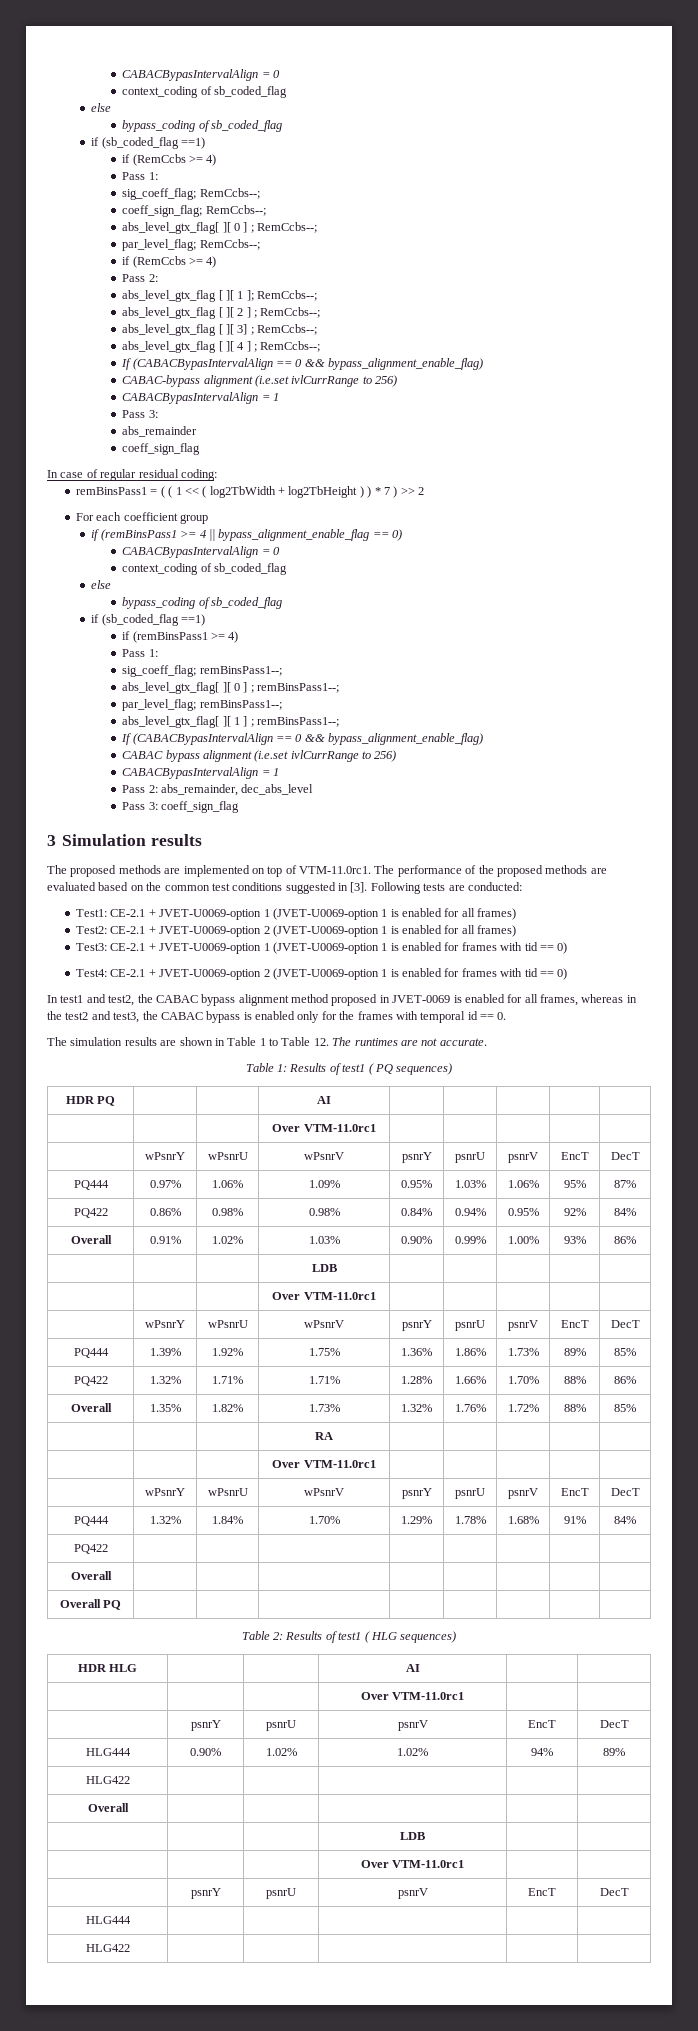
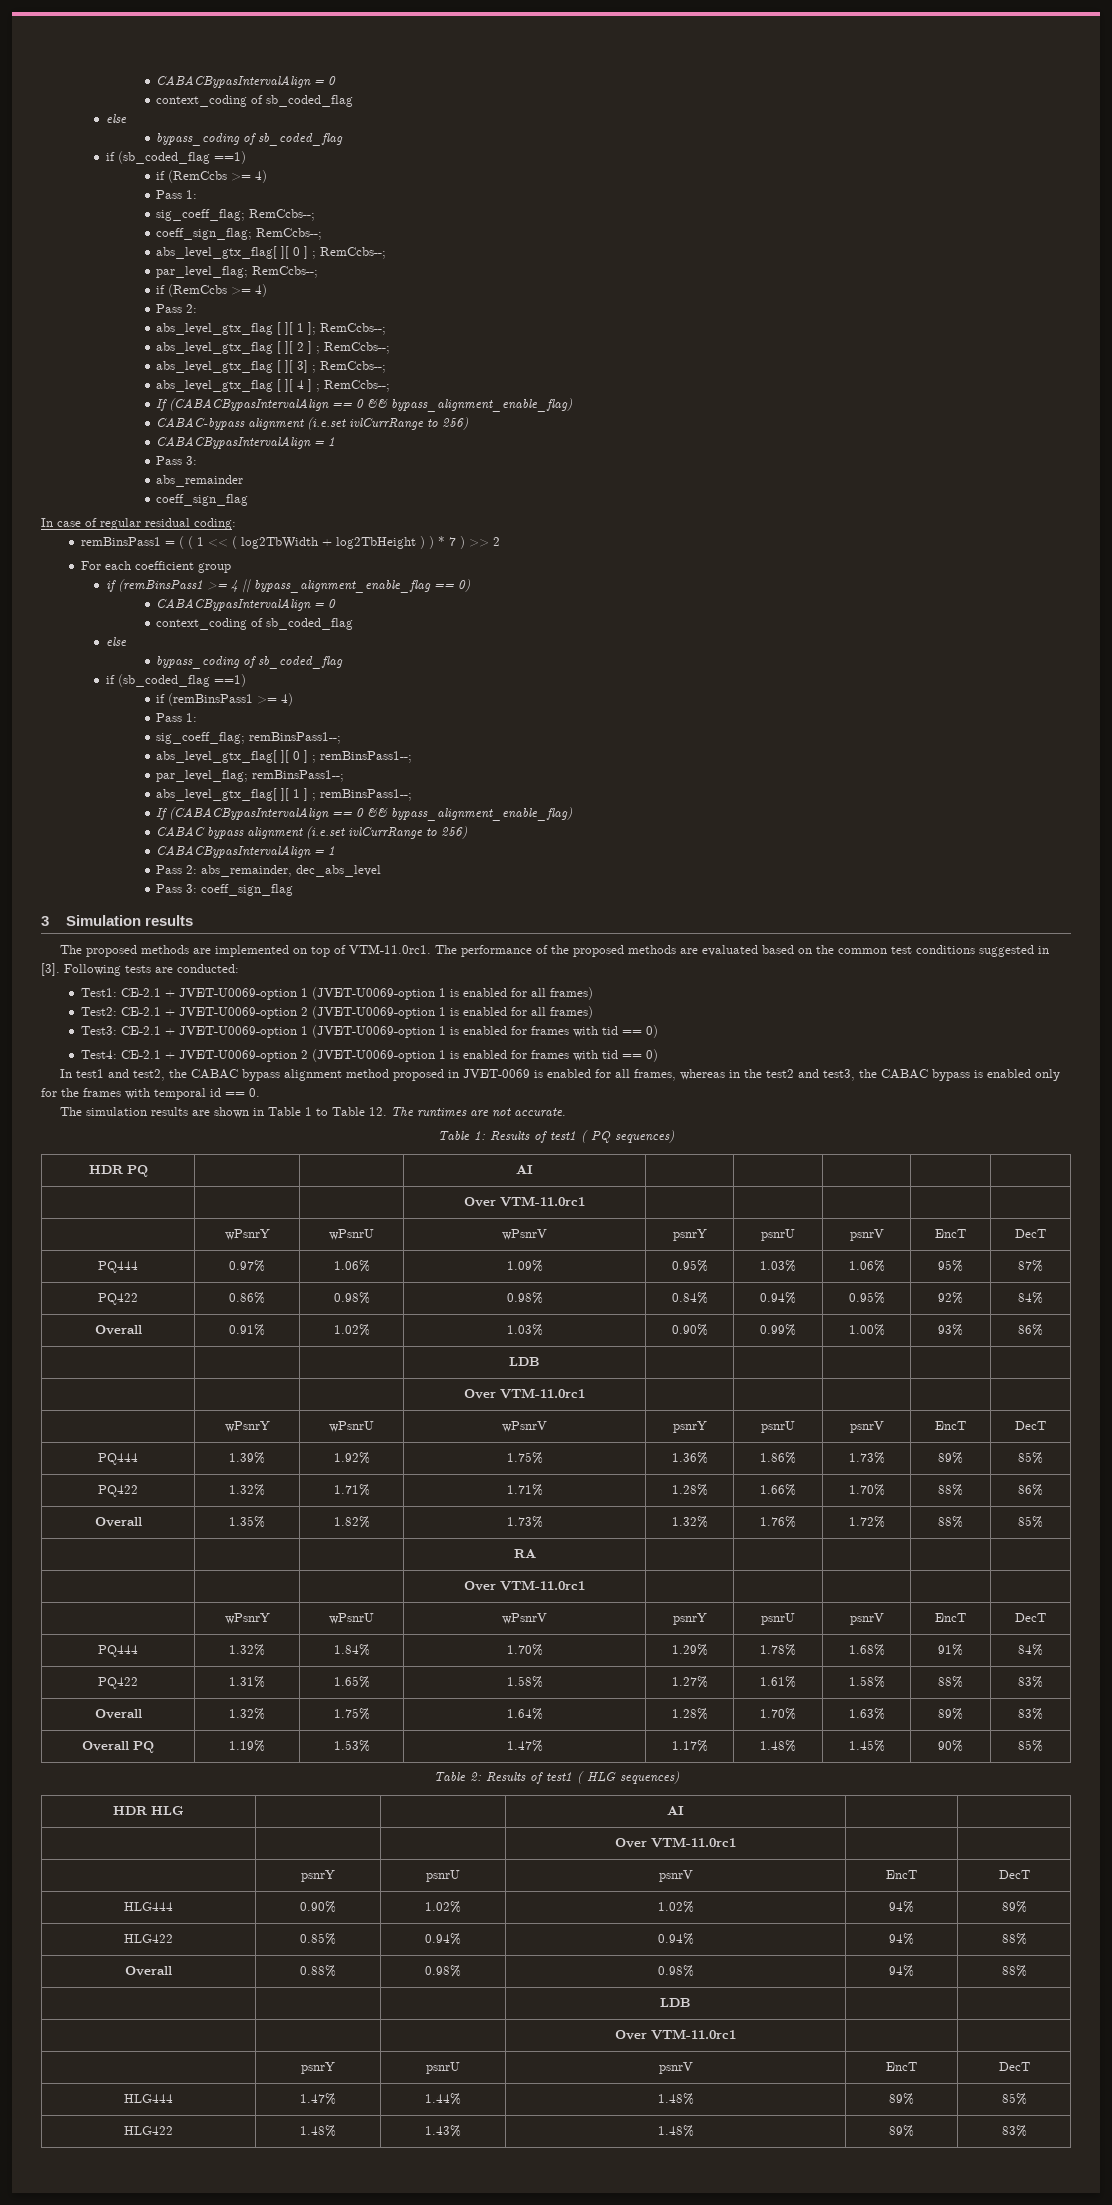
[70,1571,112,1580] [59,1599,122,1610] | | | | | | | // Overall | | | | | | | | // Overall PQ | | | | | | | | -> [229,1676,265,1688] [333,1676,370,1688] [506,1676,543,1688] [671,1676,708,1688] [760,1676,796,1688] [848,1676,885,1688] [938,1676,963,1688] [1018,1676,1043,1688] [94,1709,142,1719] [229,1708,265,1720] [333,1708,370,1720] [506,1708,543,1720] [671,1708,708,1720] [760,1708,796,1720] [848,1708,885,1720] [938,1708,963,1720] [1018,1708,1043,1720] [82,1741,154,1753] [229,1740,265,1752] [333,1740,370,1752] [506,1740,543,1752] [671,1740,708,1752] [760,1740,796,1752] [848,1740,885,1752] [938,1740,963,1752] [1018,1740,1043,1752] 1.31% | 1.65% | 1.58% | 1.27% | 1.61% | 1.58% | 88% | 83% // Overall | 1.32% | 1.75% | 1.64% | 1.28% | 1.70% | 1.63% | 89% | 83% // Overall PQ | 1.19% | 1.53% | 1.47% | 1.17% | 1.48% | 1.45% | 90% | 85%
[87,1803,129,1812] | | | | // Overall | | | | | -> [300,1933,336,1945] [424,1933,461,1945] [657,1933,694,1945] [889,1933,914,1945] [1001,1933,1027,1945] [125,1966,172,1976] [300,1965,336,1977] [424,1965,461,1977] [657,1965,694,1977] [889,1965,914,1977] [1001,1965,1027,1977] 0.85% | 0.94% | 0.94% | 94% | 88% // Overall | 0.88% | 0.98% | 0.98% | 94% | 88%
[85,1944,130,1952] | | | | // HLG422 | | | | | -> [300,2093,336,2105] [424,2093,461,2105] [657,2093,694,2105] [889,2093,914,2105] [1001,2093,1027,2105] [124,2126,173,2135] [300,2125,336,2137] [424,2125,461,2137] [657,2125,694,2137] [889,2125,914,2137] [1001,2125,1027,2137] 1.47% | 1.44% | 1.48% | 89% | 85% // HLG422 | 1.48% | 1.43% | 1.48% | 89% | 83%

